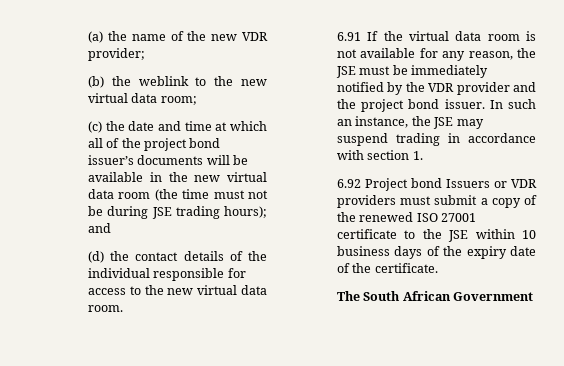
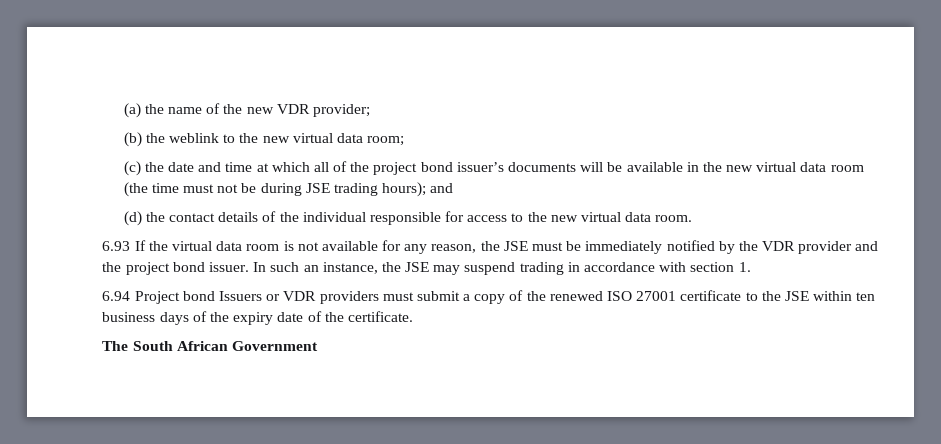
[336,32,361,41] 6.91 -> [102,241,131,251] 6.93
[336,179,361,188] 6.92 -> [102,291,131,301] 6.94
[522,230,536,239] 10 -> [856,292,876,301] ten

